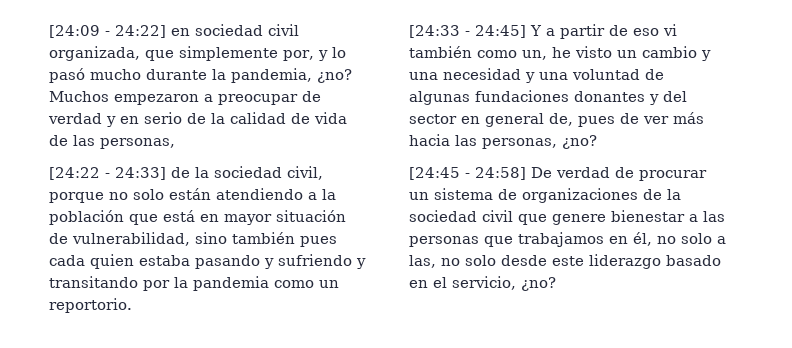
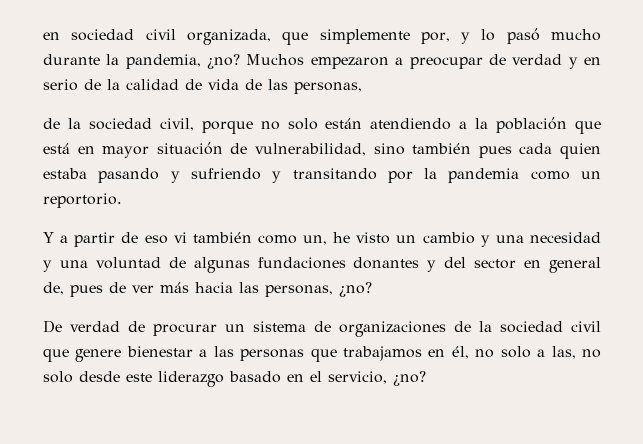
[49,25,166,38] [24:09 - 24:22] -> (43, 36) none
[49,167,166,180] [24:22 - 24:33] -> (362, 88) none
[409,25,526,38] [24:33 - 24:45] -> (122, 200) none
[409,167,526,180] [24:45 - 24:58] -> (372, 289) none

